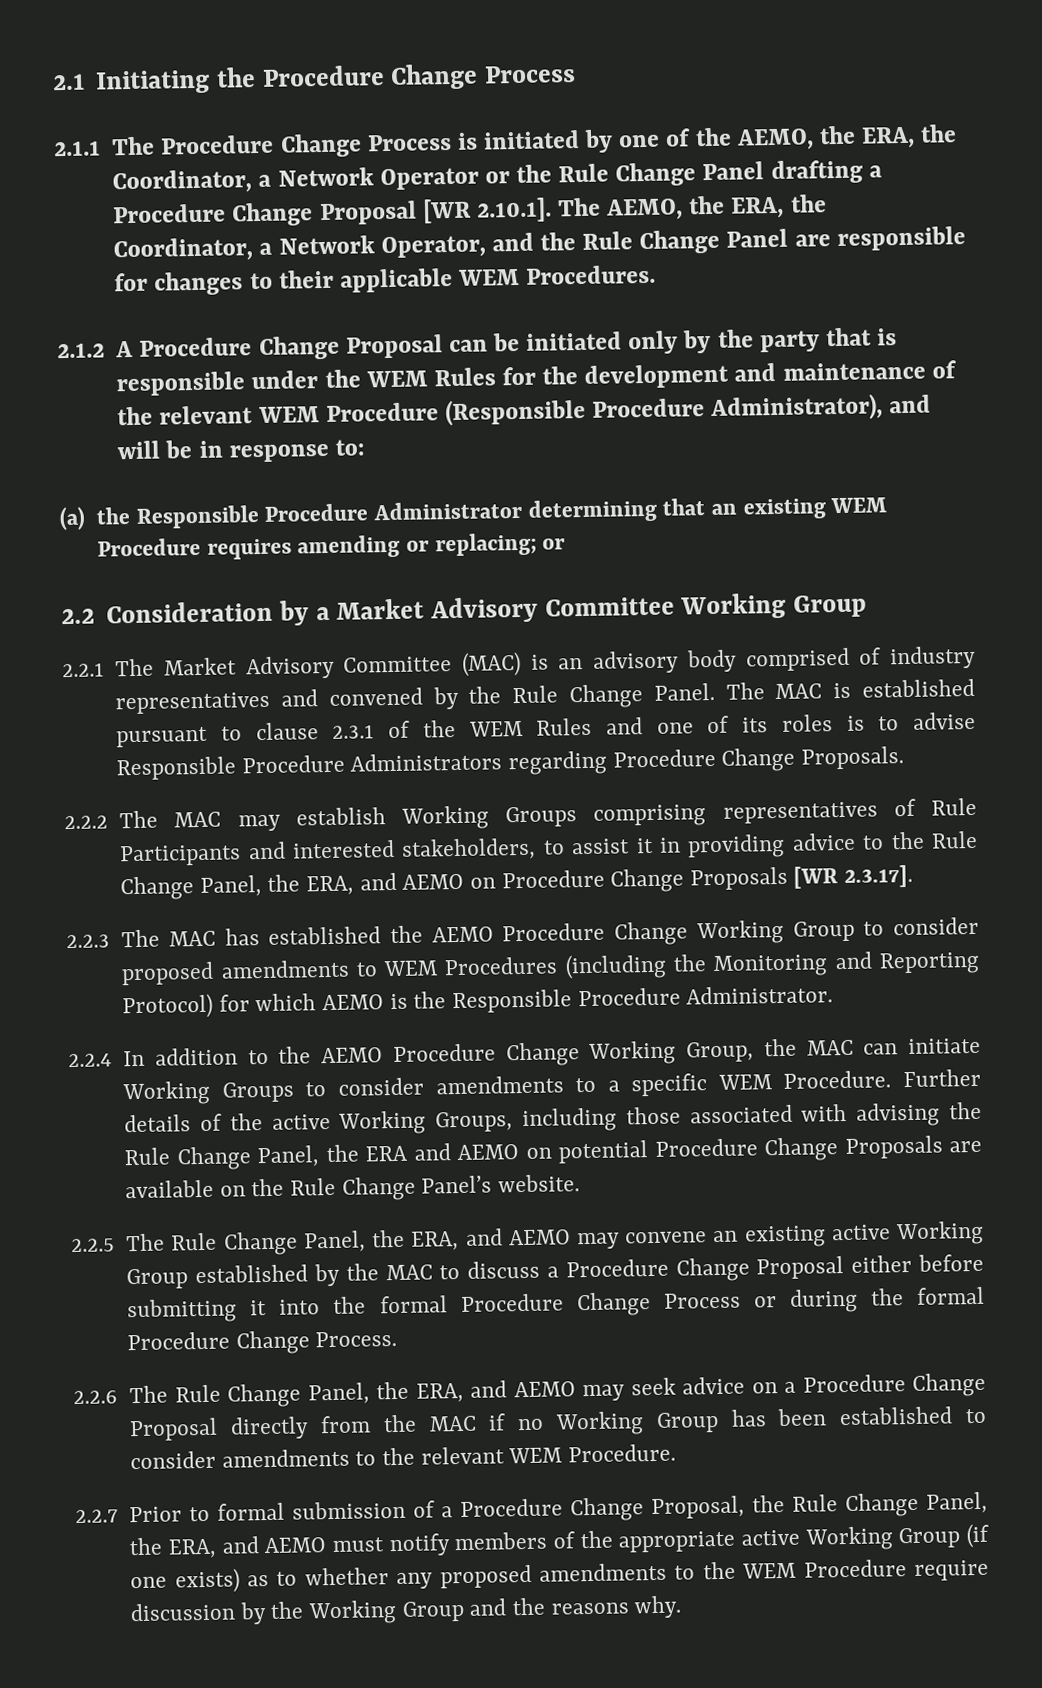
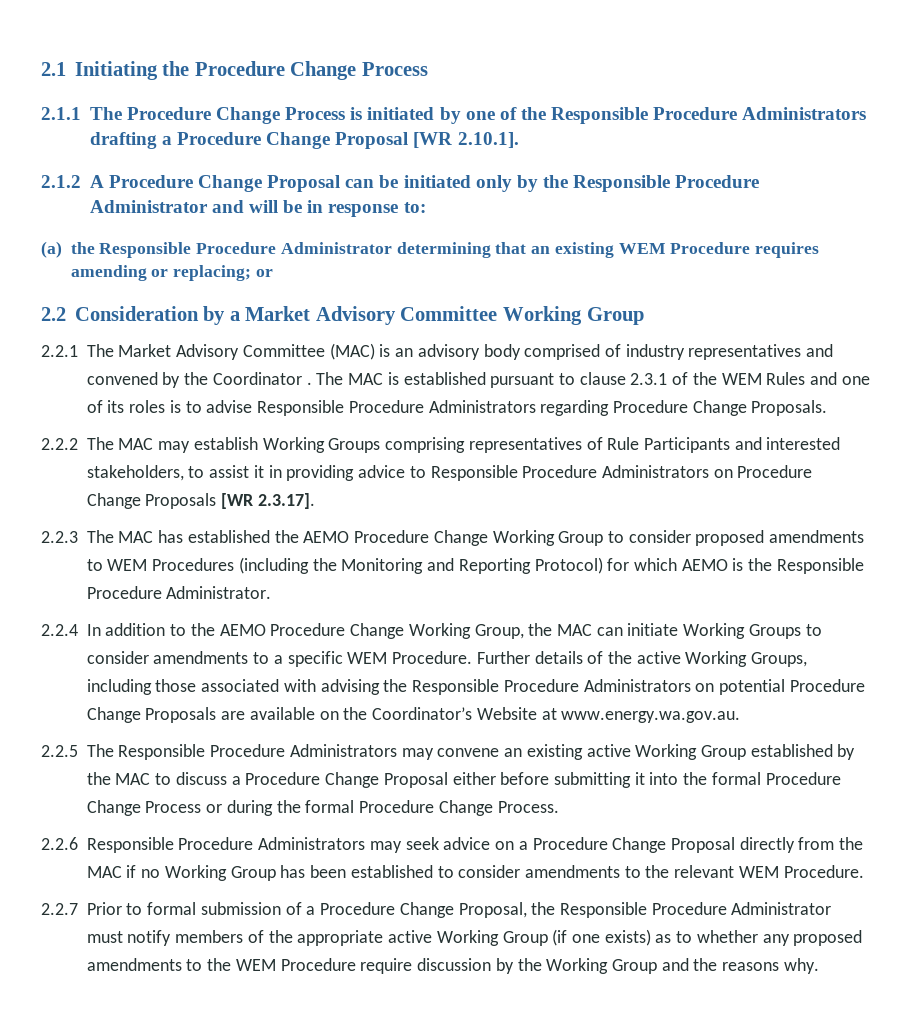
[735,124,958,151] [112,161,765,195] AEMO, the ERA, the Coordinator, a Network Operator or the Rule Change Panel -> [551,107,867,124] Responsible Procedure Administrators
[557,194,827,221] [113,226,966,263] [114,264,657,296] The AEMO, the ERA, the Coordinator, a Network Operator, and the Rule Change Panel are responsible for changes to their applicable WEM Procedures. -> (519, 140) none
[759,327,898,353] [116,360,957,397] [117,393,884,427] party that is responsible under the WEM Rules for the development and maintenance of the relevant WEM Procedure (Responsible Procedure Administrator), -> [573,175,760,192] [89,200,208,213] Responsible Procedure Administrator
[512,682,715,709] Rule Change Panel. -> [212,372,312,385] Coordinator .
[890,830,979,850] [120,872,465,901] the Rule Change Panel, the ERA, and AEMO -> [430,465,710,481] Responsible Procedure Administrators
[124,1143,520,1171] Rule Change Panel, the ERA and AEMO -> [412,679,691,695] Responsible Procedure Administrators
[290,1174,580,1201] [71,1228,571,1256] Rule Change Panel’s website. // 2.2.5 The Rule Change Panel, the ERA, and AEMO -> [372,707,741,723] [41,744,397,760] Coordinator’s Website at www.energy.wa.gov.au. // 2.2.5 The Responsible Procedure Administrators
[129,1380,576,1408] The Rule Change Panel, the ERA, and AEMO -> [86,837,366,853] Responsible Procedure Administrators
[792,1491,988,1518] [129,1536,327,1559] Rule Change Panel, the ERA, and AEMO -> [560,902,832,918] Responsible Procedure Administrator

